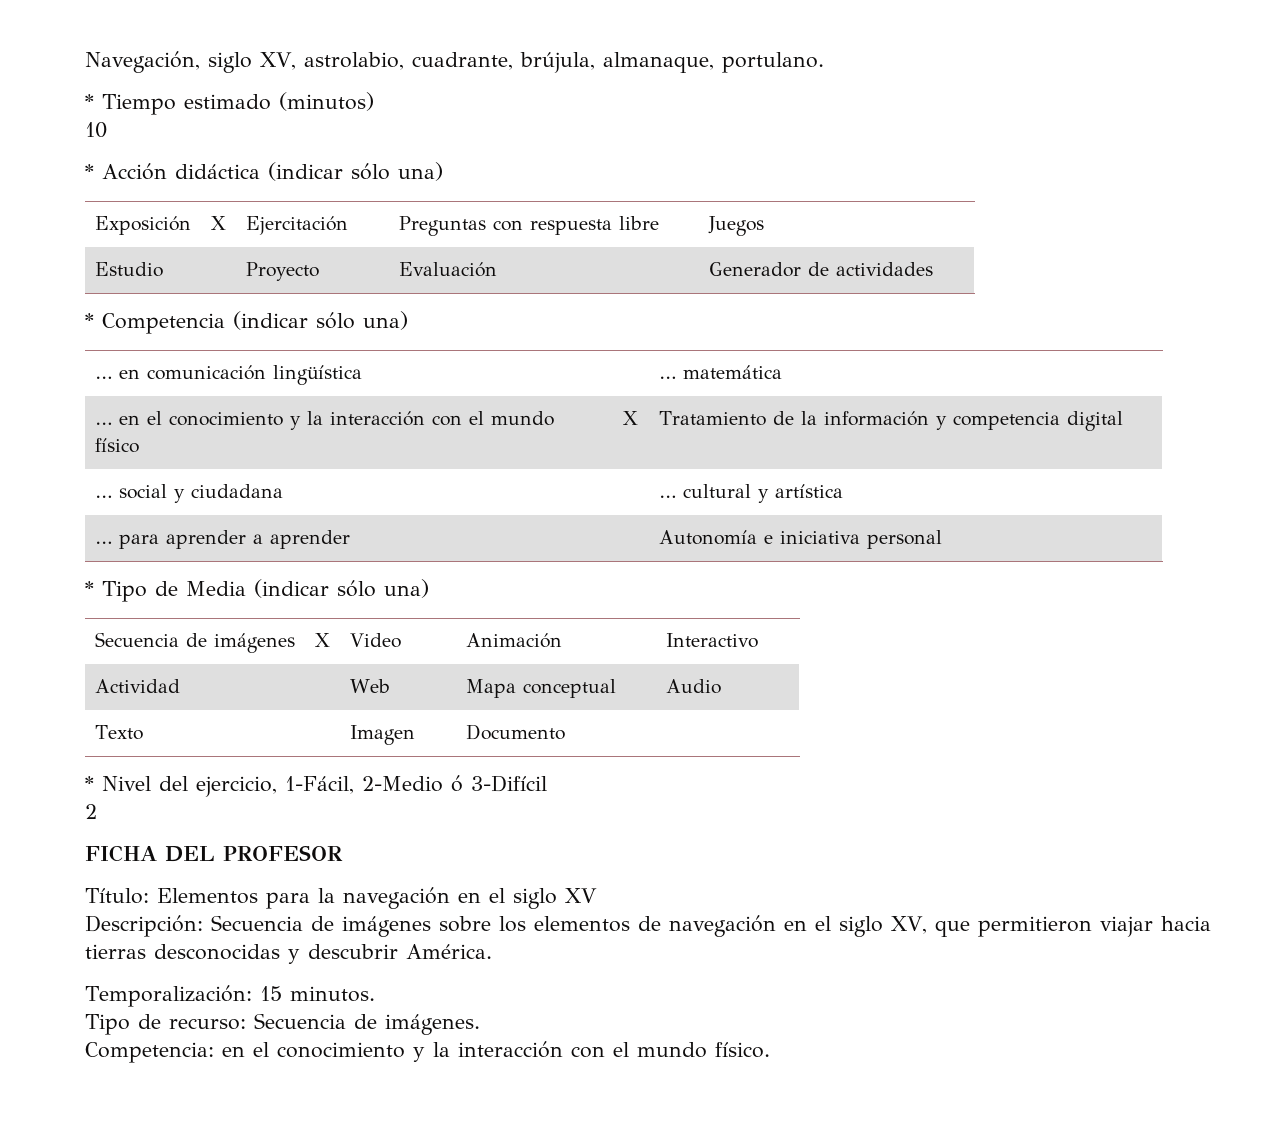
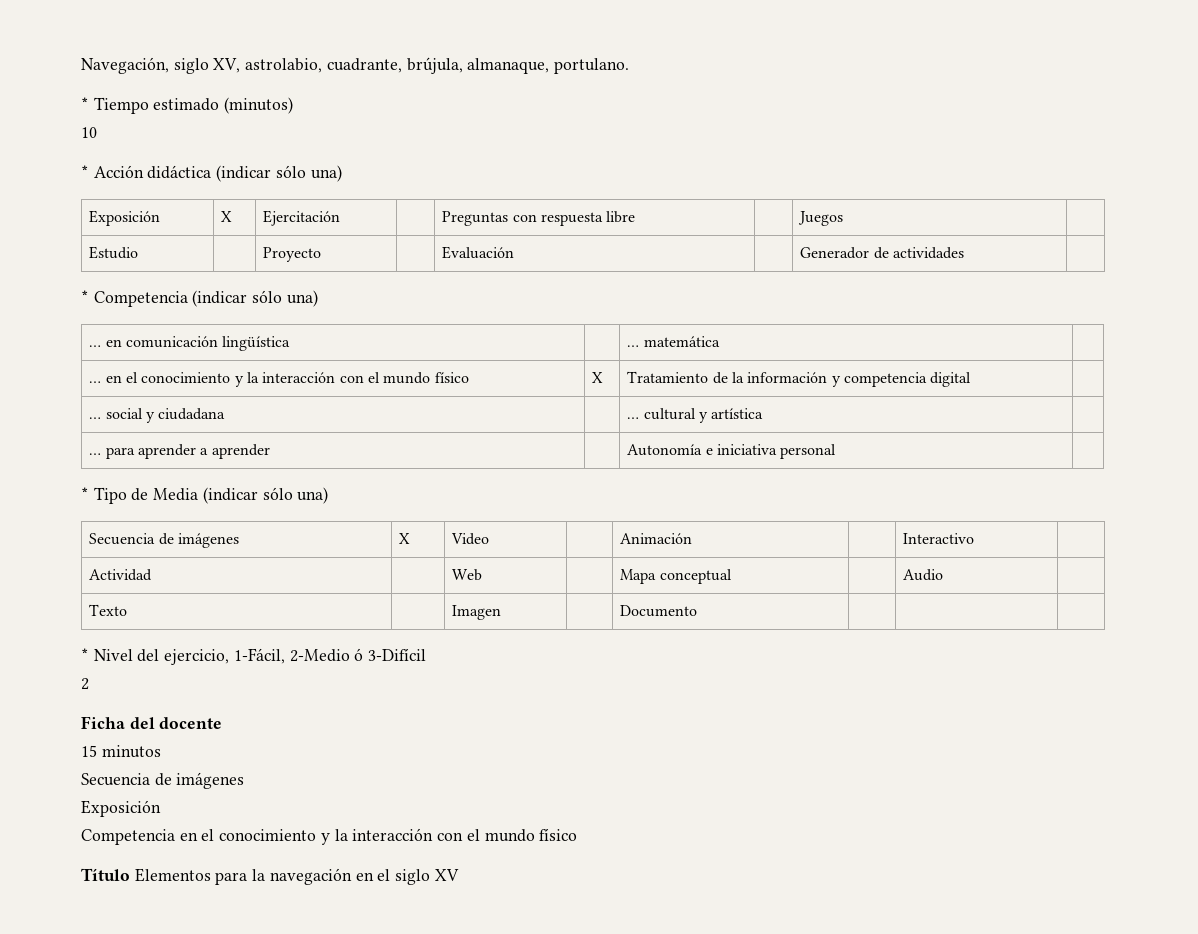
[85,845,343,862] [85,887,597,909] [85,915,1211,937] [85,944,492,964] [85,985,375,1007] [85,1013,480,1035] [85,1041,770,1063] FICHA DEL PROFESOR // Título: Elementos para la navegación en el siglo XV // Descripción: Secuencia de imágenes sobre los elementos de navegación en el siglo XV, que permitieron viajar hacia tierras desconocidas y descubrir América. // Temporalización: 15 minutos. // Tipo de recurso: Secuencia de imágenes. // Competencia: en el conocimiento y la interacción con el mundo físico. -> [81,716,223,729] [81,745,161,758] [81,772,245,789] [81,800,161,817] [81,828,578,845] [81,868,459,885] Ficha del docente // 15 minutos // Secuencia de imágenes // Exposición // Competencia en el conocimiento y la interacción con el mundo físico // Título Elementos para la navegación en el siglo XV

